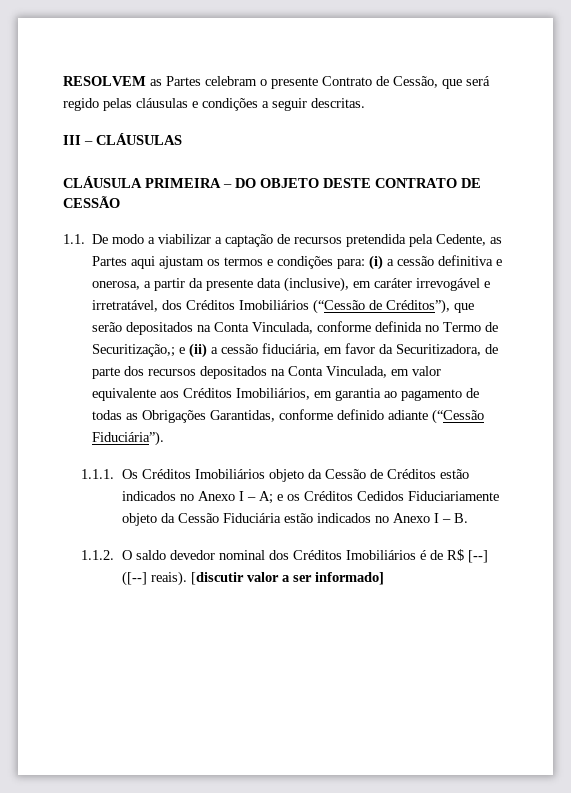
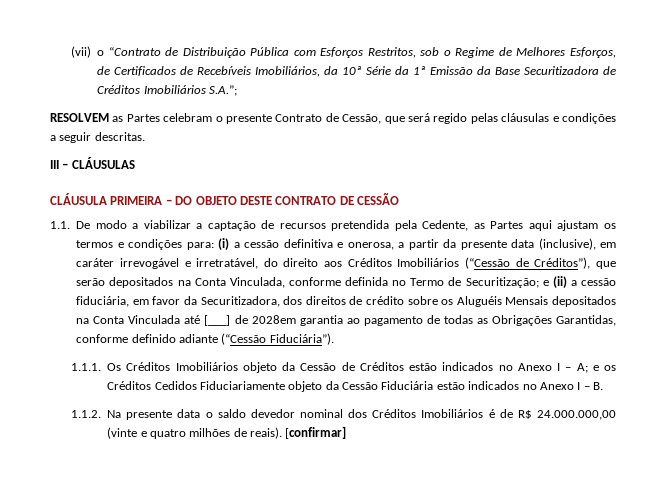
(63, 81) none -> [70,46,616,58] [97,66,616,77] [97,85,237,96] (vii) o “Contrato de Distribuição Pública com Esforços Restritos, sob o Regime de Melhores Esforços, de Certificados de Recebíveis Imobiliários, da 10ª Série da 1ª Emissão da Base Securitizadora de Créditos Imobiliários S.A.”; //
[162,300,183,310] dos -> [263,258,343,267] do direito aos
[92,344,176,357] Securitização,; -> [465,277,539,288] Securitização;
[485,344,499,354] [92,366,442,379] [92,388,333,401] de parte dos recursos depositados na Conta Vinculada, em valor equivalente aos Créditos Imobiliários, em -> [283,296,617,307] [76,315,296,326] dos direitos de crédito sobre os Aluguéis Mensais depositados na Conta Vinculada até [___] de 2028em
[121,550,132,560] O -> [107,409,213,420] Na presente data o
[467,550,488,563] [121,571,384,586] [--] ([--] reais). [discutir valor a ser informado] -> [537,410,617,420] [107,426,347,439] 24.000.000,00 (vinte e quatro milhões de reais). [confirmar]

